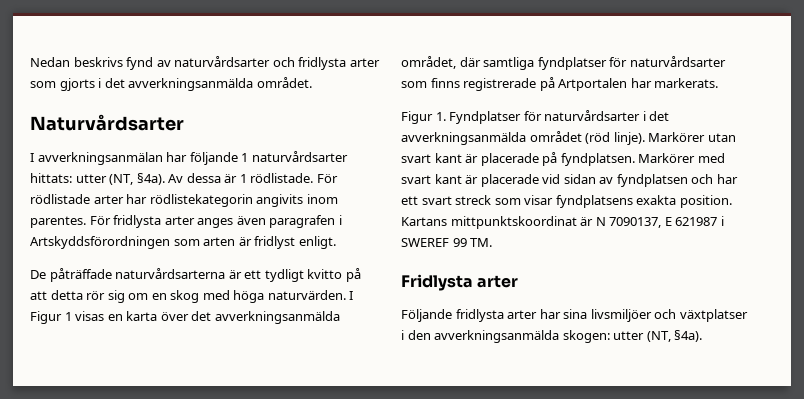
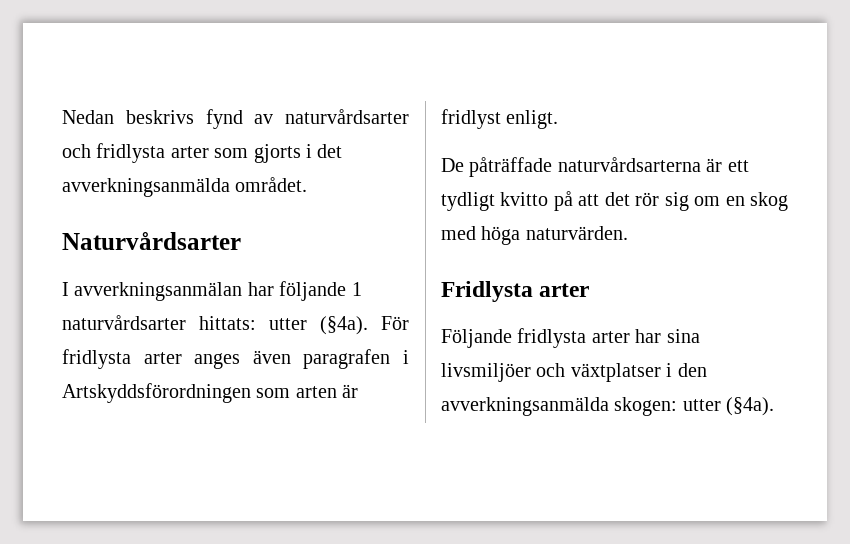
[109,173,338,185] [30,194,338,207] [30,216,86,228] (NT, §4a). Av dessa är 1 rödlistade. För rödlistade arter har rödlistekategorin angivits inom parentes. -> [320,316,368,335] (§4a).
[50,290,83,300] detta -> [604,192,630,206] det
[349,291,354,300] [30,311,340,324] [401,56,726,70] [401,77,719,91] [401,110,670,124] [401,131,736,145] [401,152,725,166] [401,174,738,187] [401,195,732,208] [401,216,724,229] [401,238,493,247] I Figur 1 visas en karta över det avverkningsanmälda området, där samtliga fyndplatser för naturvårdsarter som finns registrerade på Artportalen har markerats. // Figur 1. Fyndplatser för naturvårdsarter i det avverkningsanmälda området (röd linje). Markörer utan svart kant är placerade på fyndplatsen. Markörer med svart kant är placerade vid sidan av fyndplatsen och har ett svart streck som visar fyndplatsens exakta position. Kartans mittpunktskoordinat är N 7090137, E 621987 i SWEREF 99 TM. -> (628, 233) none
[646,330,703,342] (NT, §4a). -> [726,397,775,416] (§4a).

